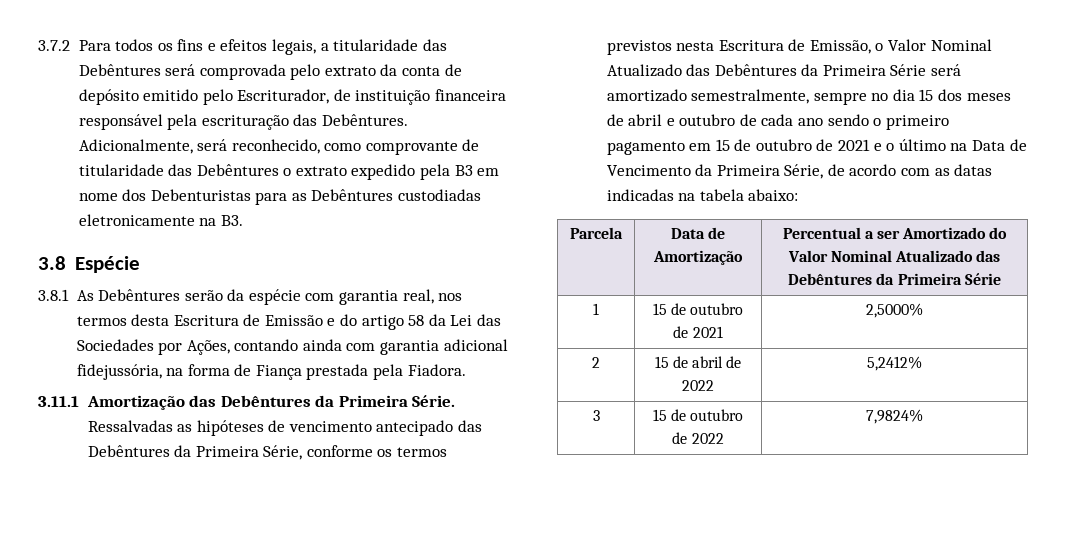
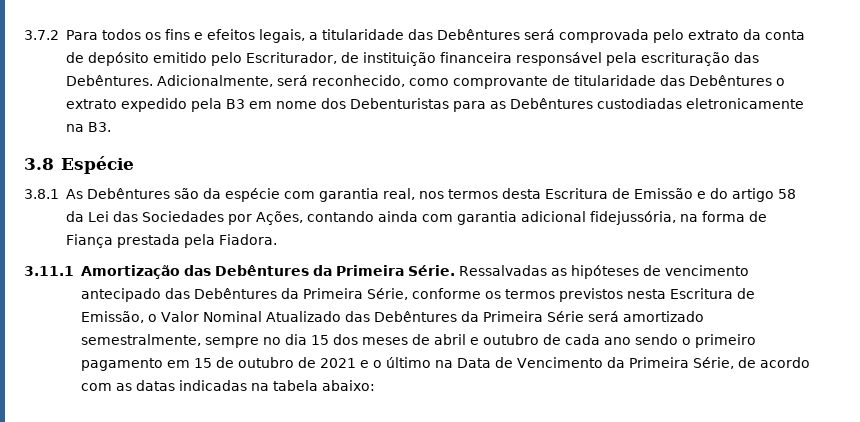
[184,290,223,301] serão -> [173,188,199,199] são
[570,227,623,239] [670,227,726,239] [653,250,743,265] [782,227,1008,239] [787,250,1001,262] [788,273,1001,285] [593,303,599,315] [652,303,744,315] [673,326,723,338] [866,303,923,318] [592,357,600,368] [654,356,742,368] [682,380,714,391] [867,356,922,371] [592,410,600,421] [652,409,744,421] [672,432,724,444] [866,409,923,424] // Parcela | Data de Amortização | Percentual a ser Amortizado do Valor Nominal Atualizado das Debêntures da Primeira Série // 1 | 15 de outubro de 2021 | 2,5000% // 2 | 15 de abril de 2022 | 5,2412% // 3 | 15 de outubro de 2022 | 7,9824% -> (375, 385) none

